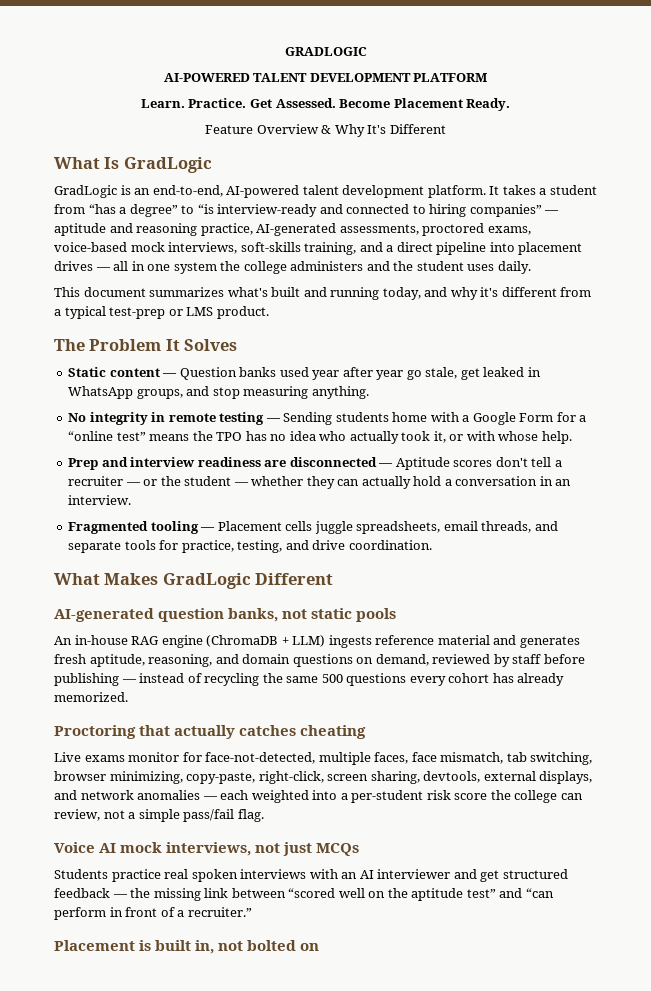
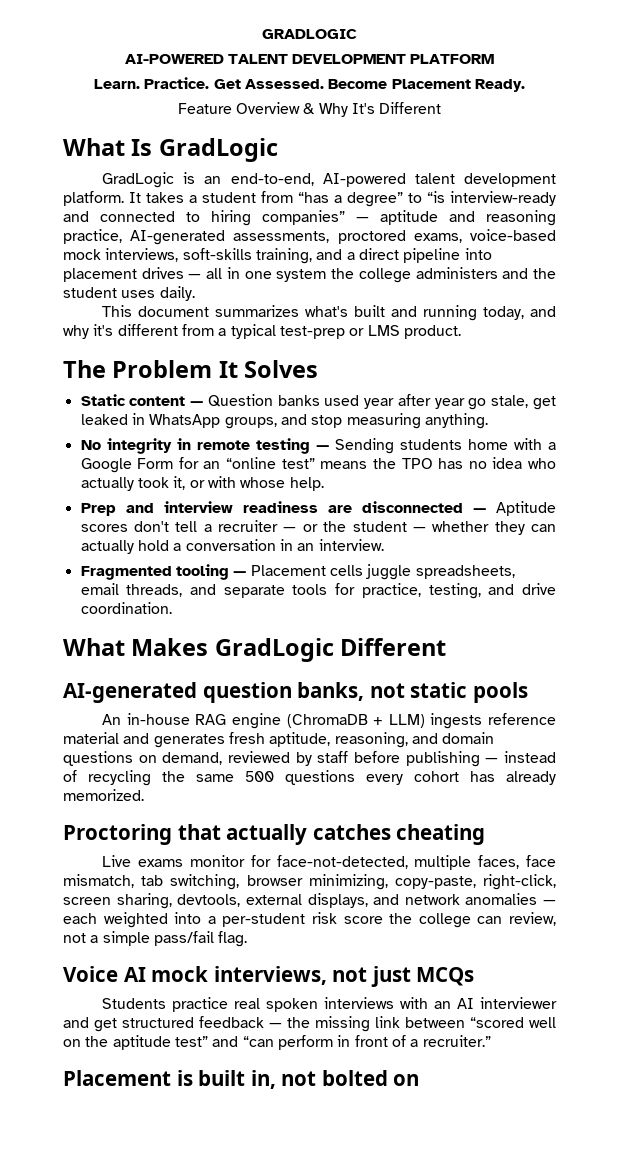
[579,415,587,422] a -> [203,461,221,469] an

